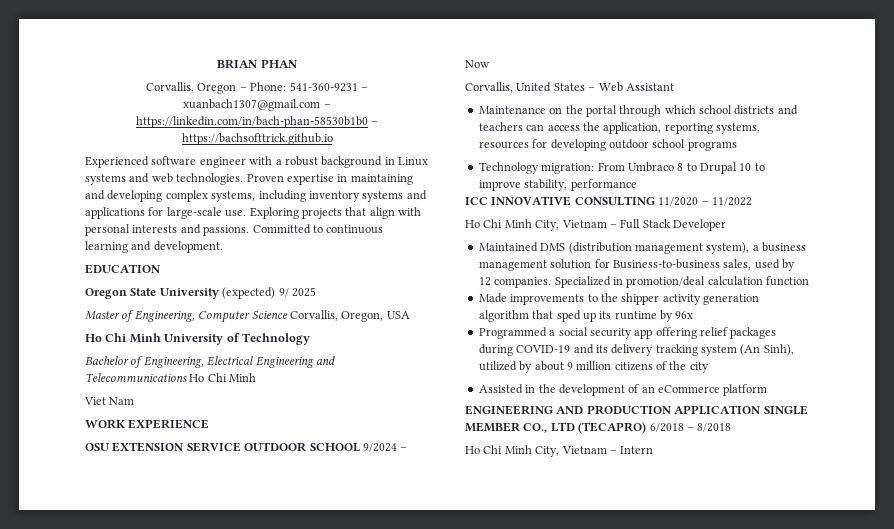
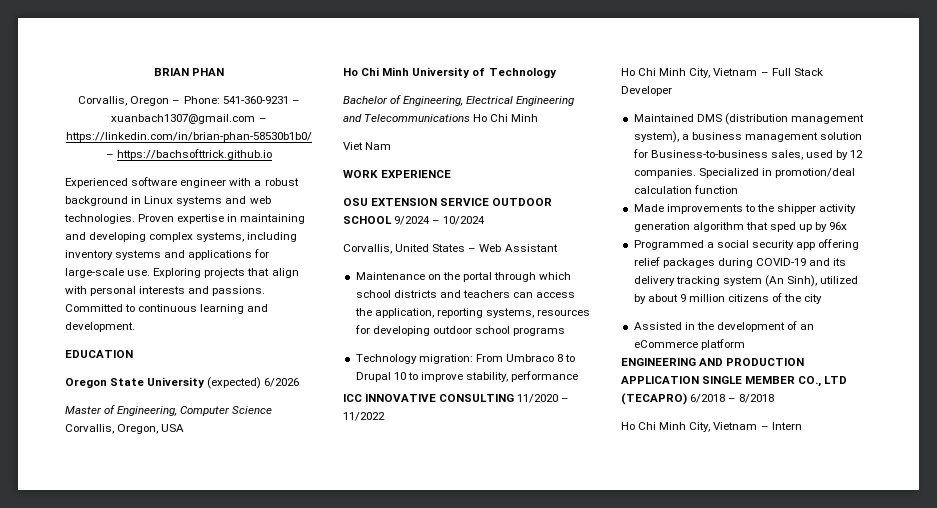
[135,116,368,128] https://linkedin.com/in/bach-phan-58530b1b0 -> [66,132,312,142] https://linkedin.com/in/brian-phan-58530b1b0/
[278,287,316,297] 9/ 2025 -> [264,378,300,387] 6/2026
[465,60,490,68] Now -> [443,216,486,225] 10/2024
[599,311,657,320] its runtime -> (813, 228) none

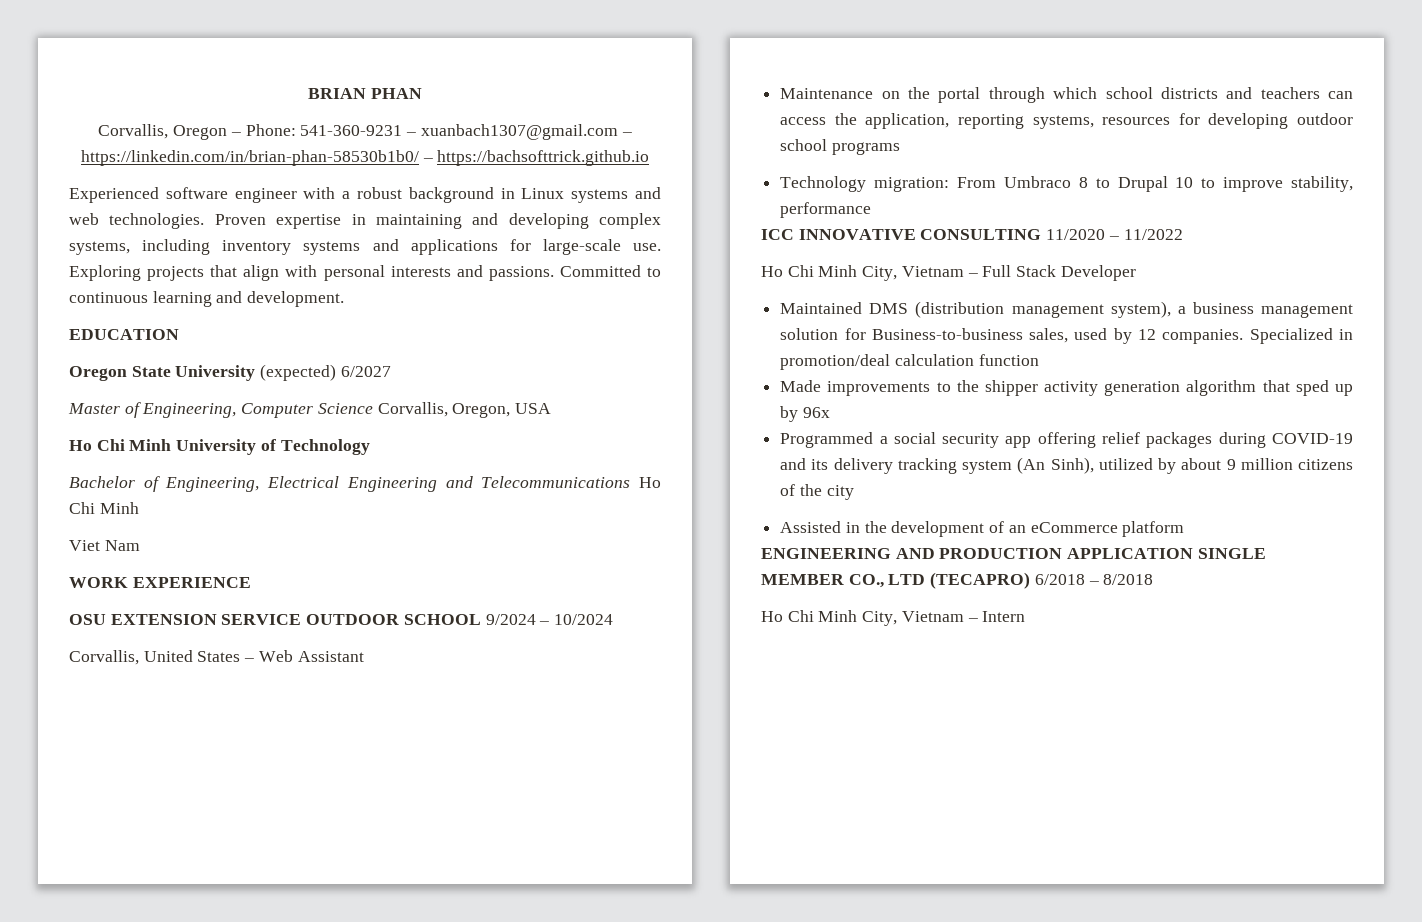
[264,378,300,387] 6/2026 -> [340,366,391,377] 6/2027

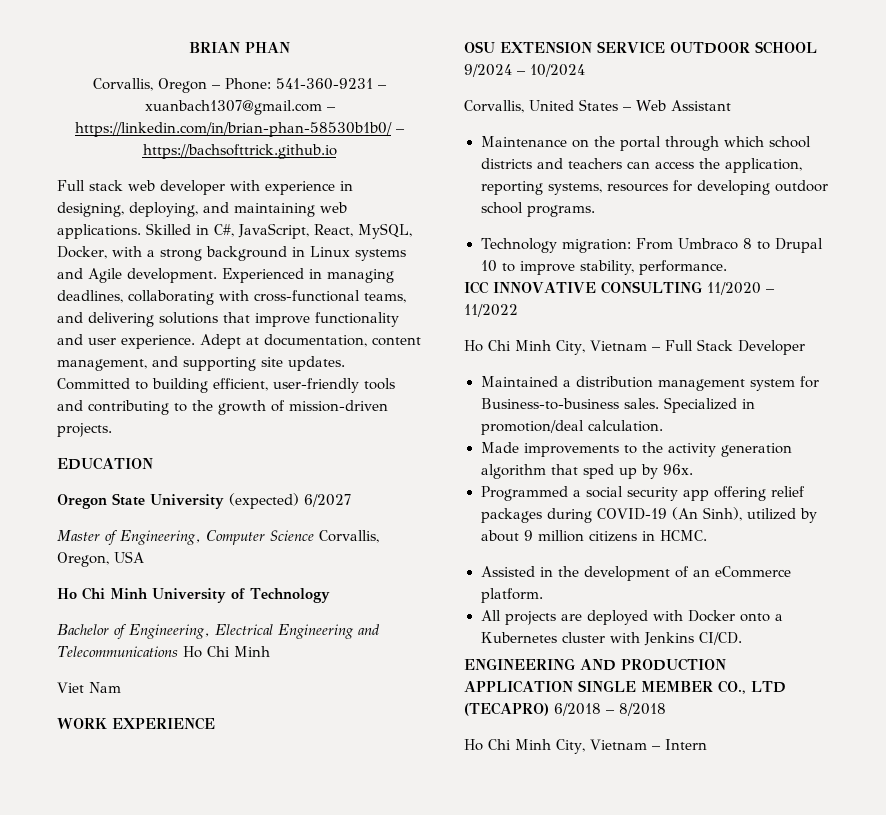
[69,187,297,203] Experienced software engineer -> [57,180,353,195] [57,202,347,217] [57,223,412,239] [57,246,107,259] Full stack web developer with experience in designing, deploying, and maintaining web applications. Skilled in C#, JavaScript, React, MySQL, Docker,
[357,187,403,199] robust -> [160,249,202,261] strong
[69,213,661,229] [69,239,661,255] [69,265,662,281] [69,291,345,307] web technologies. Proven expertise in maintaining and developing complex systems, including inventory systems and applications for large-scale use. Exploring projects that align with personal interests and passions. Committed to continuous learning and development. -> [88,268,394,283] [57,290,406,305] [57,312,399,327] [57,334,421,349] [57,356,345,371] [57,378,395,393] [57,400,388,415] [57,423,112,437] Agile development. Experienced in managing deadlines, collaborating with cross-functional teams, and delivering solutions that improve functionality and user experience. Adept at documentation, content management, and supporting site updates. Committed to building efficient, user-friendly tools and contributing to the growth of mission-driven projects.
[831,142,900,155] programs -> [526,205,595,217] programs.
[780,202,872,218] performance -> [639,260,728,275] performance.
[869,301,1353,318] [780,328,1244,344] DMS (distribution management system), a business management solution for Business-to-business sales, used by 12 companies. -> [562,376,819,391] [480,398,659,410] a distribution management system for Business-to-business sales.
[894,354,1039,366] calculation function -> [587,420,663,432] calculation.
[984,380,1038,396] shipper -> (663, 447) none
[802,407,830,418] 96x -> [662,464,693,475] 96x.
[780,458,1013,474] and its delivery tracking system -> (667, 514) none
[780,484,854,500] of the city -> [641,530,707,541] in HCMC.
[1122,521,1185,537] platform -> [480,588,543,603] [480,610,783,625] [480,632,742,646] platform. // All projects are deployed with Docker onto a Kubernetes cluster with Jenkins CI/CD.

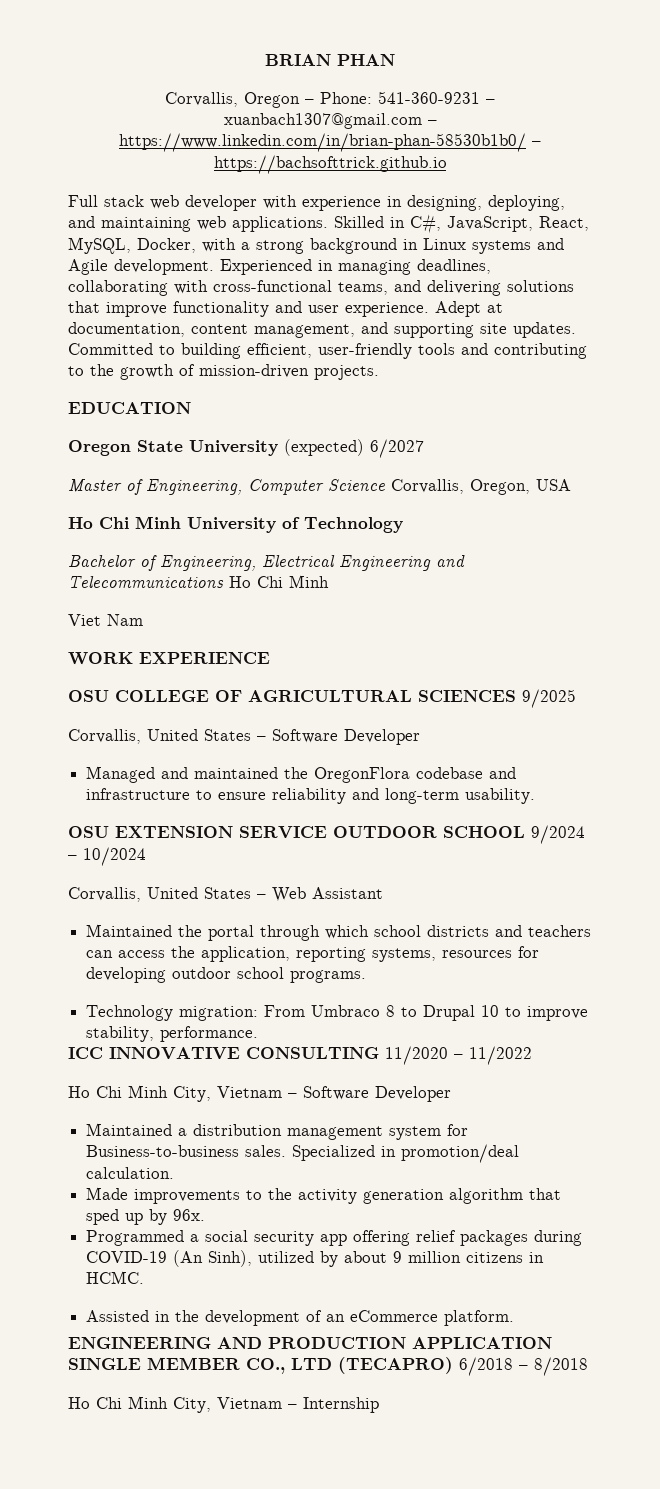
[75,122,392,137] https://linkedin.com/in/brian-phan-58530b1b0/ -> [119,133,526,152] https://www.linkedin.com/in/brian-phan-58530b1b0/
(215, 723) none -> [68,689,576,708] [68,729,420,745] [86,766,517,783] [86,788,536,804] // OSU COLLEGE OF AGRICULTURAL SCIENCES 9/2025 // Corvallis, United States – Software Developer // Managed and maintained the OregonFlora codebase and infrastructure to ensure reliability and long-term usability.
[480,136,589,148] Maintenance on -> [86,924,173,937] Maintained
[664,339,733,351] Full Stack -> [303,1086,369,1100] Software
[480,610,783,625] [480,632,742,646] // All projects are deployed with Docker onto a Kubernetes cluster with Jenkins CI/CD. -> (515, 1318) none
[664,739,707,750] Intern -> [303,1397,379,1413] Internship

